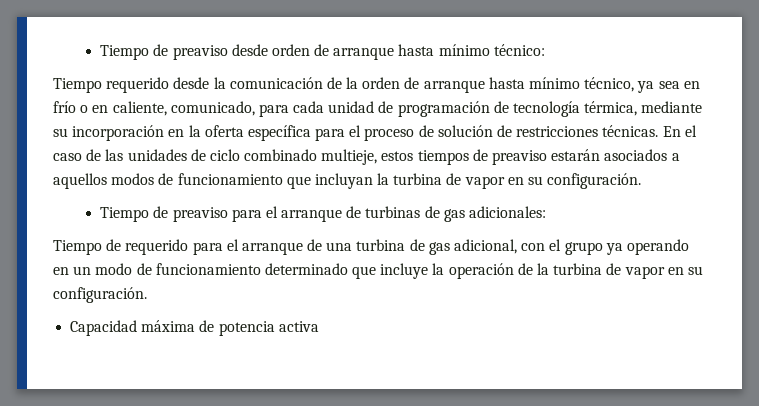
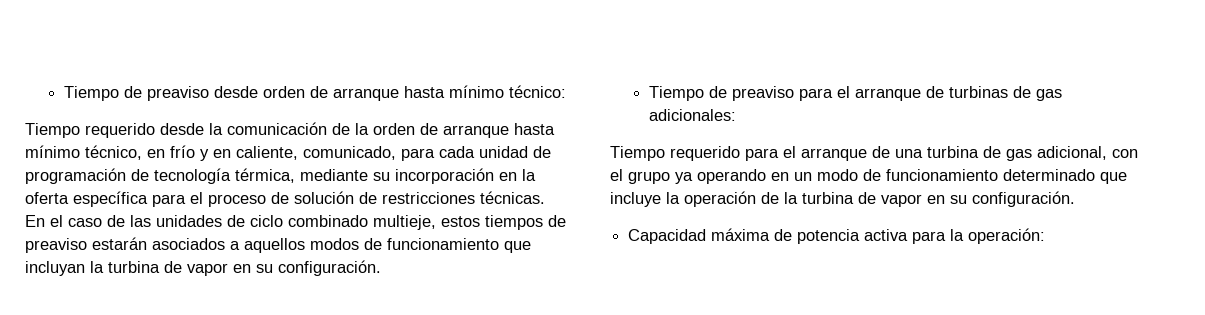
[637,81,680,93] ya sea -> (142, 152) none
[80,105,89,113] o -> [200,149,209,161] y
[106,239,122,251] de -> (665, 153) none
(319, 326) none -> [912,228,1046,244] para la operación:

